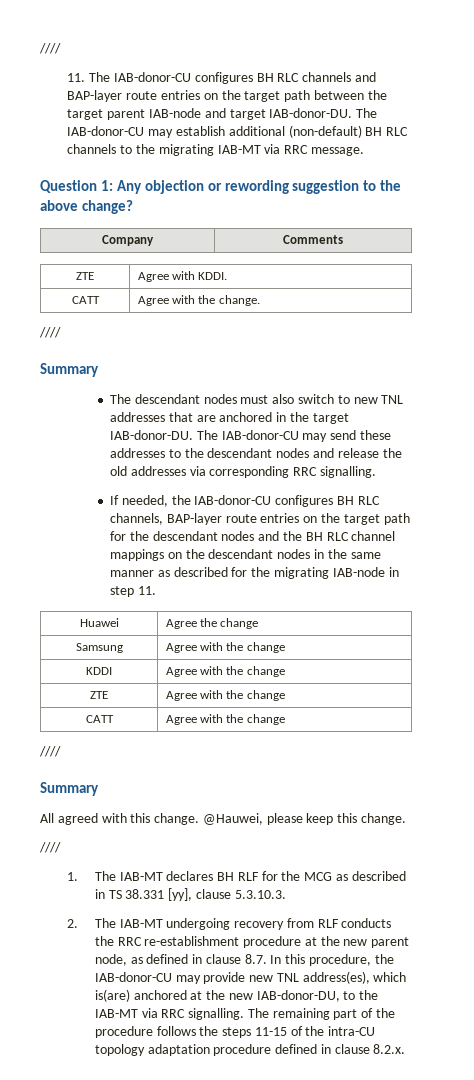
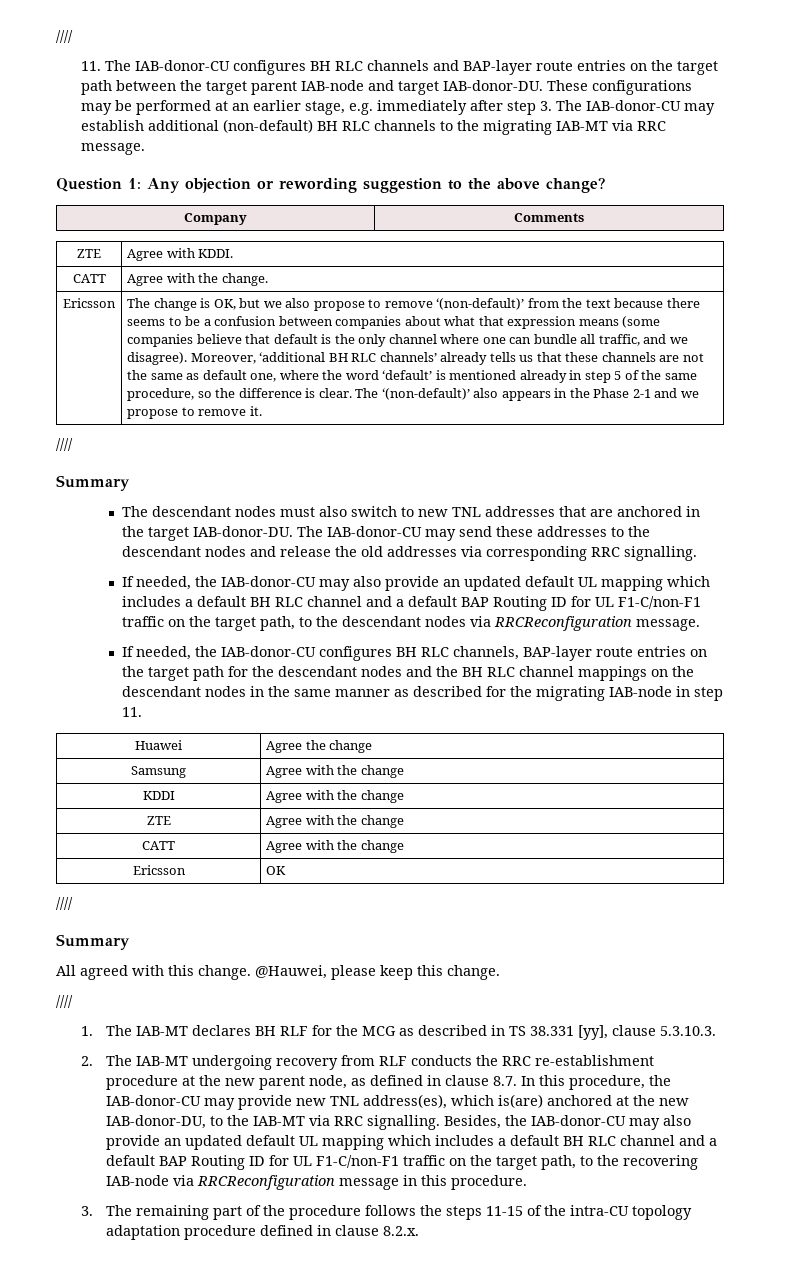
(353, 113) none -> [547,80,693,95] [81,100,553,115] These configurations may be performed at an earlier stage, e.g. immediately after step 3.
(260, 300) none -> [63,298,116,308] [127,298,700,311] [127,316,661,329] [127,334,688,347] [127,352,704,365] [127,370,697,383] [127,388,699,401] [127,406,262,419] // Ericsson | The change is OK, but we also propose to remove ‘(non-default)’ from the text because there seems to be a confusion between companies about what that expression means (some companies believe that default is the only channel where one can bundle all traffic, and we disagree). Moreover, ‘additional BH RLC channels’ already tells us that these channels are not the same as default one, where the word ‘default’ is mentioned already in step 5 of the same procedure, so the difference is clear. The ‘(non-default)’ also appears in the Phase 2-1 and we propose to remove it.
(377, 472) none -> [122,576,711,591] [122,596,702,611] [122,616,701,631] // If needed, the IAB-donor-CU may also provide an updated default UL mapping which includes a default BH RLC channel and a default BAP Routing ID for UL F1-C/non-F1 traffic on the target path, to the descendant nodes via RRCReconfiguration message.
(285, 719) none -> [132,865,186,875] [266,866,287,875] // Ericsson | OK
(245, 1014) none -> [444,1115,692,1130] [106,1135,718,1150] [106,1155,699,1170] [106,1175,528,1190] [81,1206,94,1216] Besides, the IAB-donor-CU may also provide an updated default UL mapping which includes a default BH RLC channel and a default BAP Routing ID for UL F1-C/non-F1 traffic on the target path, to the recovering IAB-node via RRCReconfiguration message in this procedure. // 3.

